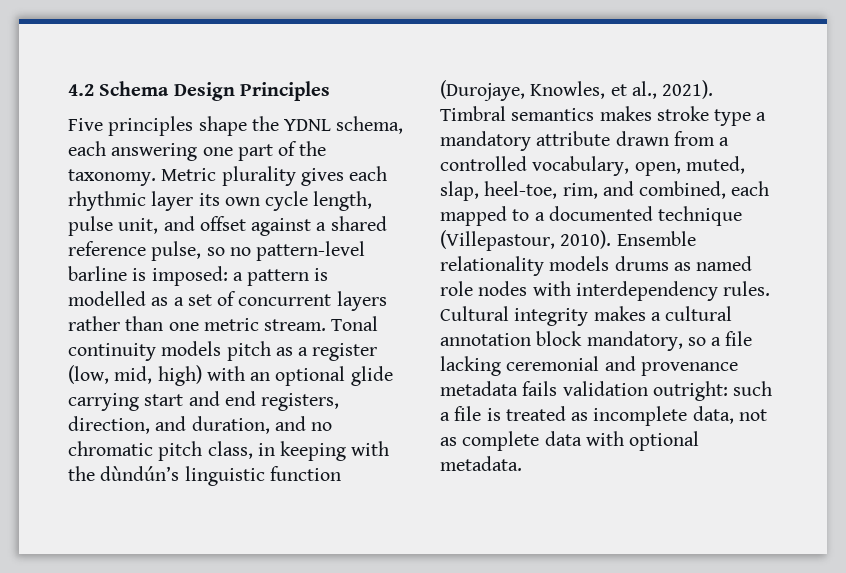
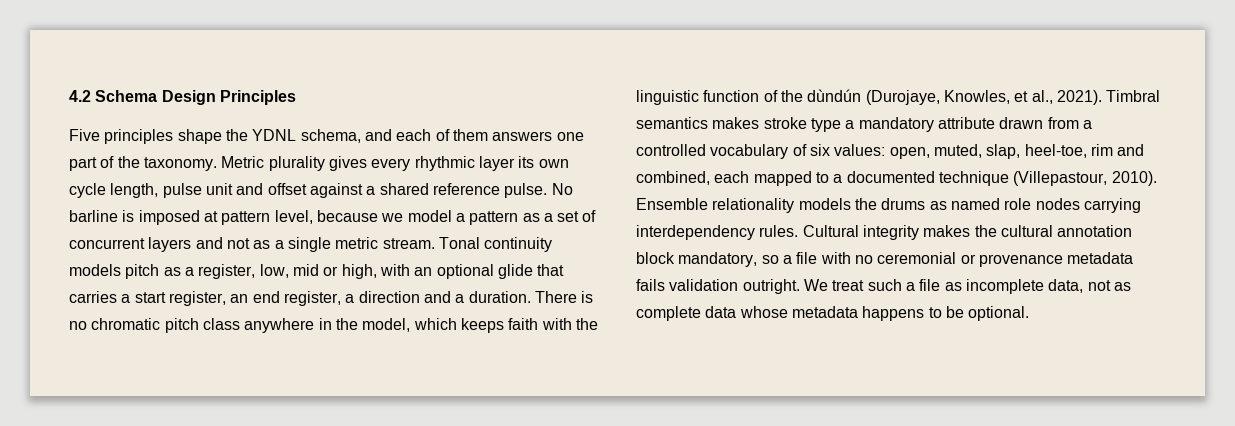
[68,141,198,161] each answering -> [364,129,553,141] and each of them answers
[349,166,388,181] each -> [371,158,411,171] every
[118,218,159,234] unit, -> [205,183,233,195] unit
[151,241,366,261] [68,266,329,286] [68,291,146,306] pulse, so no pattern-level barline is imposed: a pattern is modelled -> [504,183,573,198] [69,210,519,225] pulse. No barline is imposed at pattern level, because we model a pattern
[68,316,199,331] rather than one -> [195,237,331,252] and not as a single
[312,343,378,361] [68,365,393,386] [68,391,340,411] [68,416,333,434] [68,441,347,461] register (low, mid, high) with an optional glide carrying start and end registers, direction, and duration, and no chromatic pitch class, in keeping -> [198,264,565,279] [69,291,594,306] [69,318,539,333] register, low, mid or high, with an optional glide that carries a start register, an end register, a direction and a duration. There is no chromatic pitch class anywhere in the model, which keeps faith
[100,466,180,481] dùndún’s -> (598, 324) none
(341, 473) none -> [763,89,862,102] of the dùndún
[532,156,630,176] vocabulary, -> [710,144,886,159] vocabulary of six values:
[562,183,598,199] rim, -> [1090,144,1113,156] rim
(610, 263) none -> [854,198,877,210] the
[532,281,571,296] with -> [1083,198,1141,213] carrying
[650,312,661,321] a -> [974,225,997,237] the
[440,356,636,376] lacking ceremonial and -> [820,252,976,264] with no ceremonial or
[652,381,728,401] outright: -> [742,279,865,294] outright. We treat
[486,406,566,421] is treated -> (941, 285) none
[585,431,700,451] [440,456,522,471] with optional metadata. -> [739,306,1030,321] whose metadata happens to be optional.

